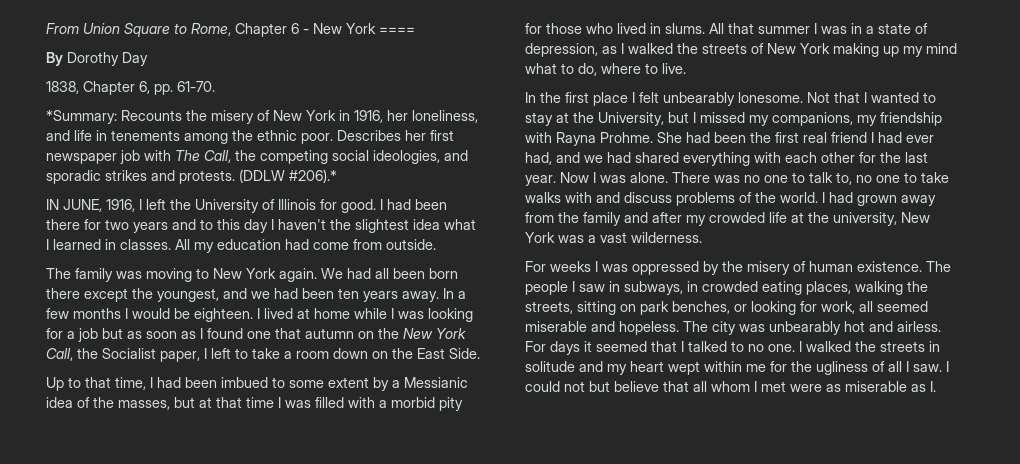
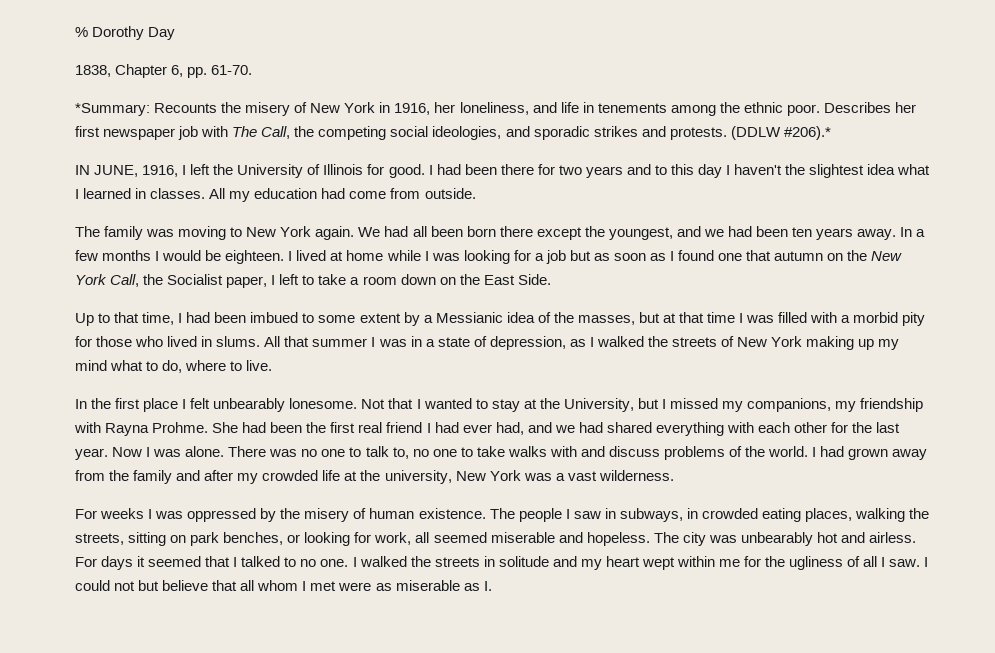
[46,23,415,37] [46,52,63,66] From Union Square to Rome, Chapter 6 - New York ==== // By -> [75,27,88,37] %

